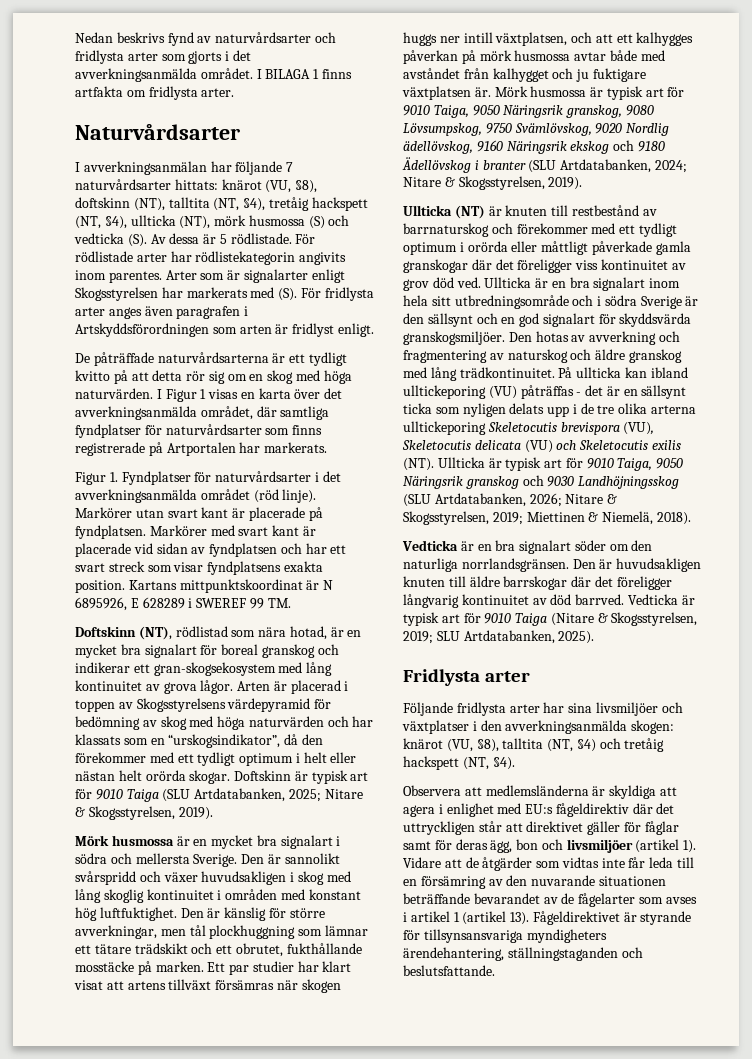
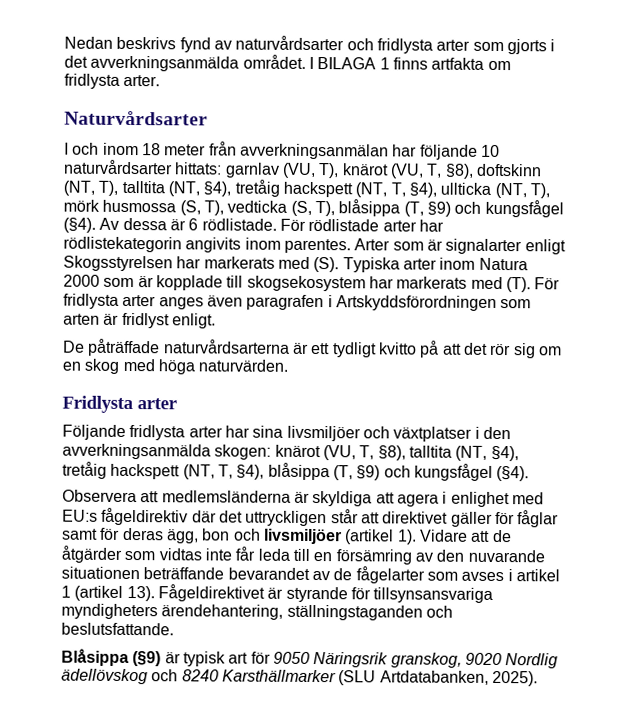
(80, 167) none -> [72,141,237,156] och inom 18 meter från
[286,162,294,172] 7 -> [480,144,500,158] 10
[221,179,292,193] knärot (VU, -> [224,162,443,179] garnlav (VU, T), knärot (VU, T,
[133,197,368,211] [75,216,101,229] (NT), talltita (NT, §4), tretåig hackspett (NT, -> [63,179,406,198] (NT, T), talltita (NT, §4), tretåig hackspett (NT, T,
[179,215,350,229] [74,233,147,247] (NT), mörk husmossa (S) och vedticka (S). -> [494,182,550,199] [63,199,564,218] [63,217,96,233] (NT, T), mörk husmossa (S, T), vedticka (S, T), blåsippa (T, §9) och kungsfågel (§4).
[219,234,227,244] 5 -> [188,218,199,231] 6
(298, 294) none -> [342,257,528,273] [63,274,531,293] Typiska arter inom Natura 2000 som är kopplade till skogsekosystem har markerats med (T).
[152,370,183,381] detta -> [463,342,488,355] det
[156,388,343,402] [75,406,330,420] [75,424,323,438] [75,442,328,456] [75,471,341,485] [75,489,317,503] [75,507,323,521] [75,525,316,539] [75,543,347,557] [75,561,323,575] [75,579,334,593] [75,597,291,611] [75,626,362,640] [75,644,339,658] [75,662,333,676] [75,680,349,694] [75,698,332,712] [75,716,374,730] [75,734,323,748] [75,752,357,766] [75,770,369,784] [75,788,363,802] [75,806,213,820] [75,835,341,849] [75,853,340,867] [75,871,351,885] [75,889,361,903] [75,907,325,921] [75,925,368,939] [75,943,362,957] [75,961,352,975] [74,979,341,993] [403,32,694,46] [403,50,665,64] [403,68,646,82] [402,86,685,100] [403,105,654,118] [403,123,670,136] [403,140,665,154] [402,157,687,173] [403,176,583,190] [403,205,657,219] [403,223,677,237] [403,241,691,255] [403,259,686,273] [403,277,681,291] [403,295,699,309] [403,313,692,327] [403,331,680,345] [403,349,682,363] [403,367,688,381] [403,385,687,399] [403,403,697,417] [403,421,655,435] [402,440,681,453] [403,457,684,471] [403,475,680,489] [403,493,618,507] [403,511,691,525] [402,540,653,554] [403,558,702,572] [403,576,672,590] [403,594,695,608] [403,612,698,626] [403,630,595,644] I Figur 1 visas en karta över det avverkningsanmälda området, där samtliga fyndplatser för naturvårdsarter som finns registrerade på Artportalen har markerats. // Figur 1. Fyndplatser för naturvårdsarter i det avverkningsanmälda området (röd linje). Markörer utan svart kant är placerade på fyndplatsen. Markörer med svart kant är placerade vid sidan av fyndplatsen och har ett svart streck som visar fyndplatsens exakta position. Kartans mittpunktskoordinat är N 6895926, E 628289 i SWEREF 99 TM. // Doftskinn (NT), rödlistad som nära hotad, är en mycket bra signalart för boreal granskog och indikerar ett gran-skogsekosystem med lång kontinuitet av grova lågor. Arten är placerad i toppen av Skogsstyrelsens värdepyramid för bedömning av skog med höga naturvärden och har klassats som en “urskogsindikator”, då den förekommer med ett tydligt optimum i helt eller nästan helt orörda skogar. Doftskinn är typisk art för 9010 Taiga (SLU Artdatabanken, 2025; Nitare & Skogsstyrelsen, 2019). // Mörk husmossa är en mycket bra signalart i södra och mellersta Sverige. Den är sannolikt svårspridd och växer huvudsakligen i skog med lång skoglig kontinuitet i områden med konstant hög luftfuktighet. Den är känslig för större avverkningar, men tål plockhuggning som lämnar ett tätare trädskikt och ett obrutet, fukthållande mosstäcke på marken. Ett par studier har klart visat att artens tillväxt försämras när skogen huggs ner intill växtplatsen, och att ett kalhygges påverkan på mörk husmossa avtar både med avståndet från kalhygget och ju fuktigare växtplatsen är. Mörk husmossa är typisk art för 9010 Taiga, 9050 Näringsrik granskog, 9080 Lövsumpskog, 9750 Svämlövskog, 9020 Nordlig ädellövskog, 9160 Näringsrik ekskog och 9180 Ädellövskog i branter (SLU Artdatabanken, 2024; Nitare & Skogsstyrelsen, 2019). // Ullticka (NT) är knuten till restbestånd av barrnaturskog och förekommer med ett tydligt optimum i orörda eller måttligt påverkade gamla granskogar där det föreligger viss kontinuitet av grov död ved. Ullticka är en bra signalart inom hela sitt utbredningsområde och i södra Sverige är den sällsynt och en god signalart för skyddsvärda granskogsmiljöer. Den hotas av avverkning och fragmentering av naturskog och äldre granskog med lång trädkontinuitet. På ullticka kan ibland ulltickeporing (VU) påträffas - det är en sällsynt ticka som nyligen delats upp i de tre olika arterna ulltickeporing Skeletocutis brevispora (VU), Skeletocutis delicata (VU) och Skeletocutis exilis (NT). Ullticka är typisk art för 9010 Taiga, 9050 Näringsrik granskog och 9030 Landhöjningsskog (SLU Artdatabanken, 2026; Nitare & Skogsstyrelsen, 2019; Miettinen & Niemelä, 2018). // Vedticka är en bra signalart söder om den naturliga norrlandsgränsen. Den är huvudsakligen knuten till äldre barrskogar där det föreligger långvarig kontinuitet av död barrved. Vedticka är typisk art för 9010 Taiga (Nitare & Skogsstyrelsen, 2019; SLU Artdatabanken, 2025). -> (289, 365) none
(473, 745) none -> [359,445,375,460] T,
[576,738,665,752] [403,756,515,770] §4) och tretåig hackspett (NT, §4). -> [490,445,519,462] [62,461,530,482] §4), tretåig hackspett (NT, T, §4), blåsippa (T, §9) och kungsfågel (§4).
(495, 970) none -> [61,648,559,669] [61,668,538,687] // Blåsippa (§9) är typisk art för 9050 Näringsrik granskog, 9020 Nordlig ädellövskog och 8240 Karsthällmarker (SLU Artdatabanken, 2025).

